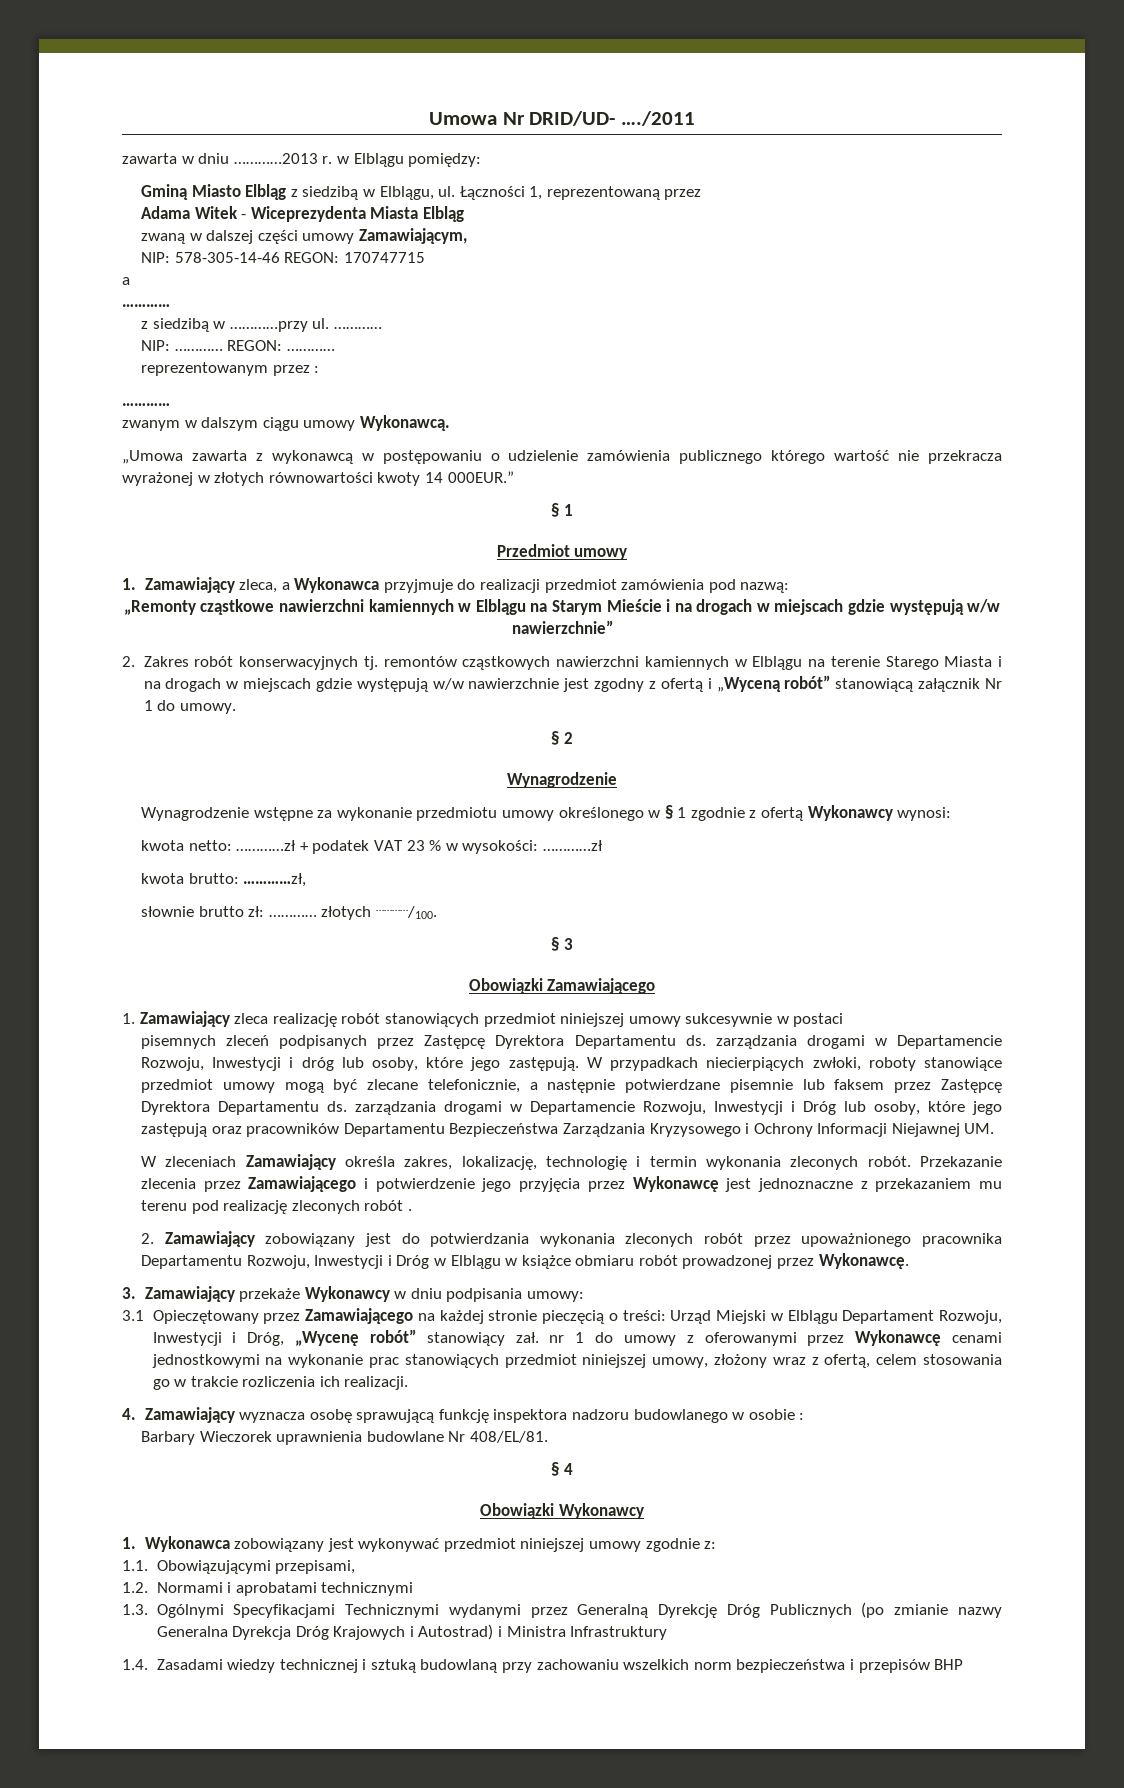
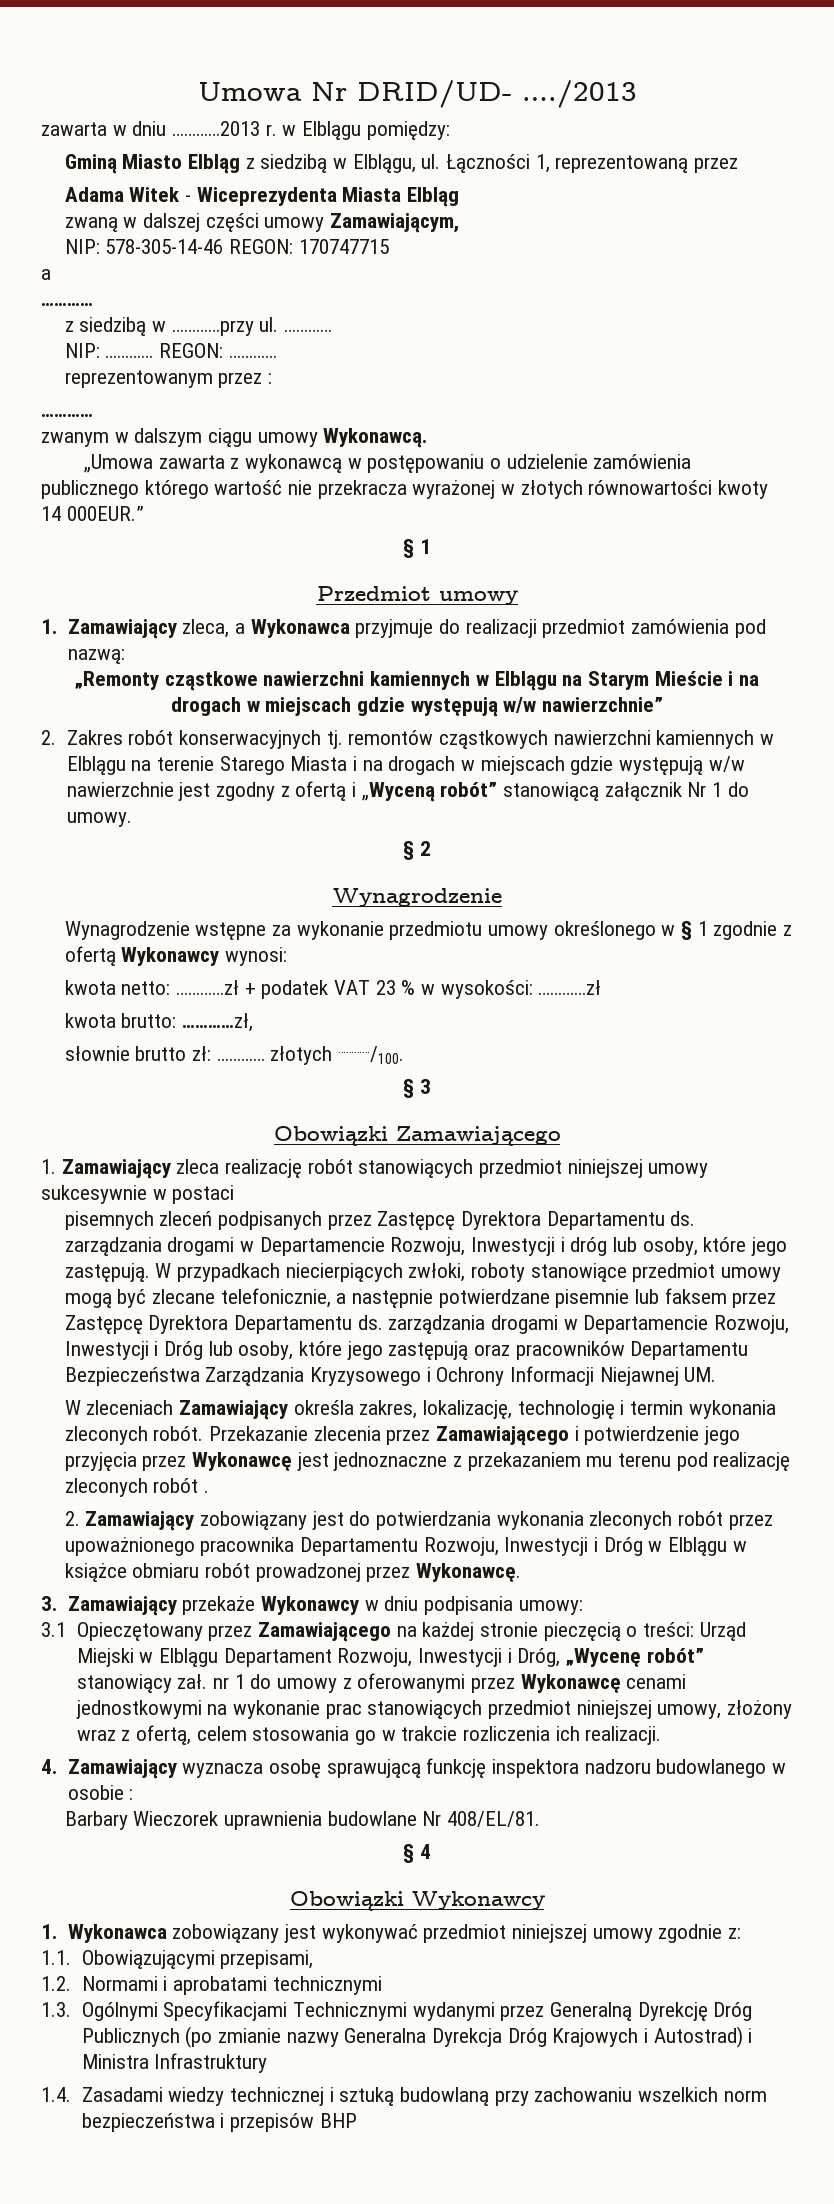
[620,111,695,126] …./2011 -> [521,80,637,108] …./2013

